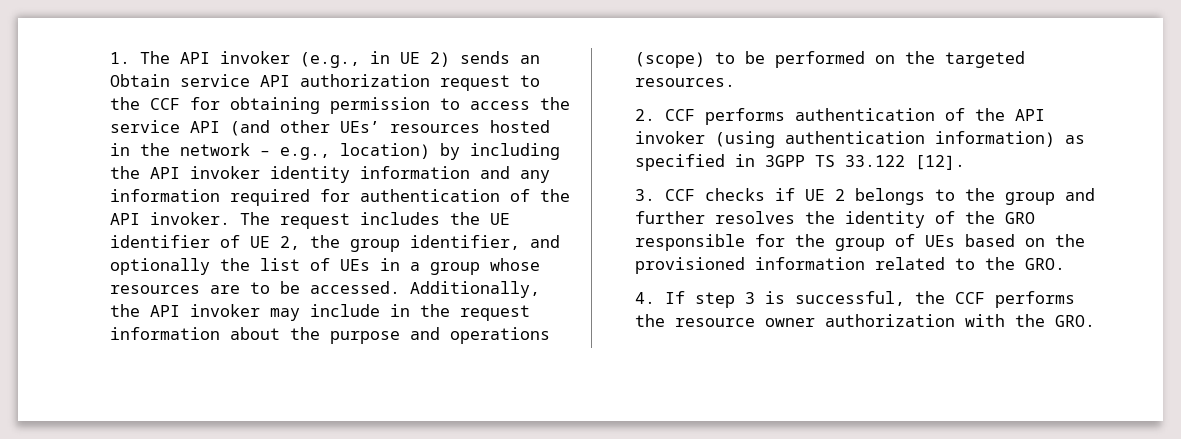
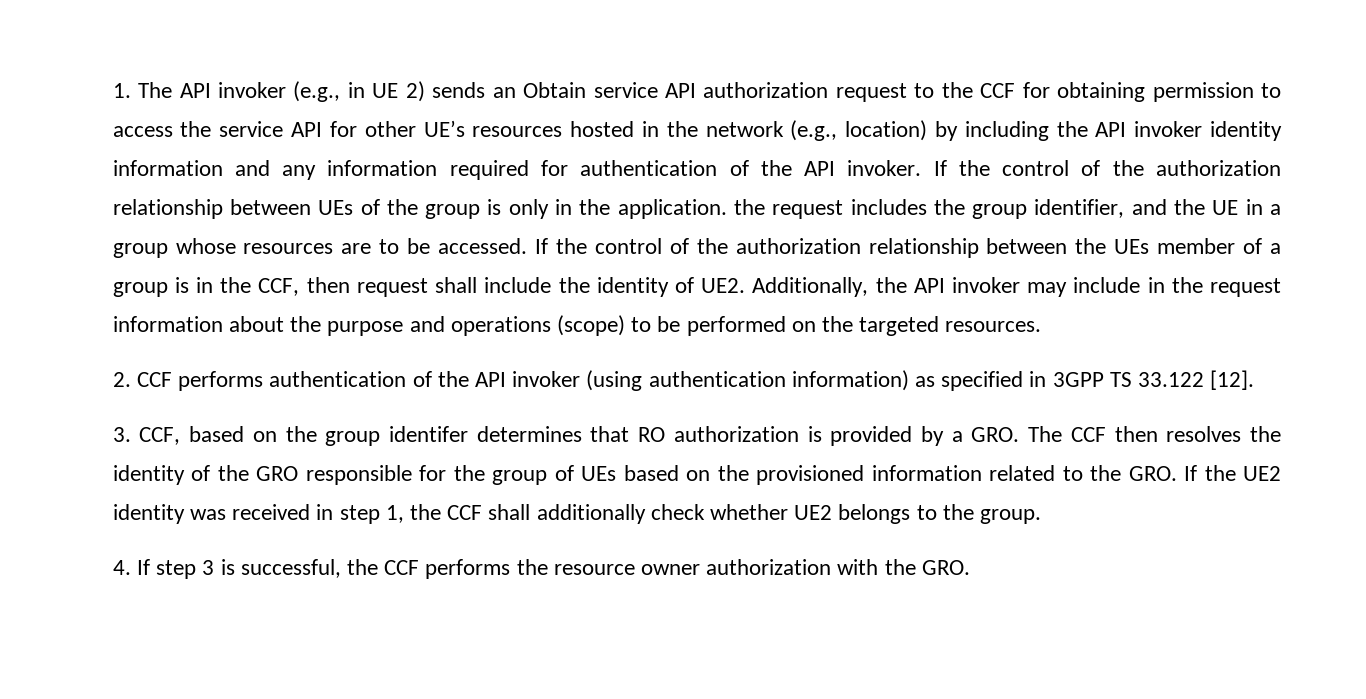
[229,120,380,136] (and other UEs’ -> [329,120,465,137] for other UE’s
[259,147,330,160] – e.g., -> [790,120,838,141] (e.g.,
[239,212,510,229] [109,235,560,252] [109,258,370,275] The request includes the UE identifier of UE 2, the group identifier, and optionally the list of UEs -> [933,160,1281,176] [112,199,1239,219] If the control of the authorization relationship between UEs of the group is only in the application. the request includes the group identifier, and the UE
(400, 287) none -> [535,238,1281,258] [112,277,746,297] If the control of the authorization relationship between the UEs member of a group is in the CCF, then request shall include the identity of UE2.
[664,188,1095,205] [634,211,705,224] CCF checks if UE 2 belongs to the group and further -> [139,426,1158,446] CCF, based on the group identifer determines that RO authorization is provided by a GRO. The CCF then
(1065, 264) none -> [1184,465,1281,481] [112,504,1042,524] If the UE2 identity was received in step 1, the CCF shall additionally check whether UE2 belongs to the group.

